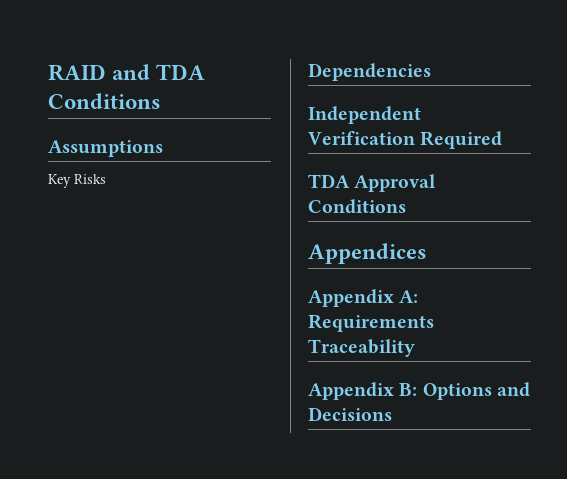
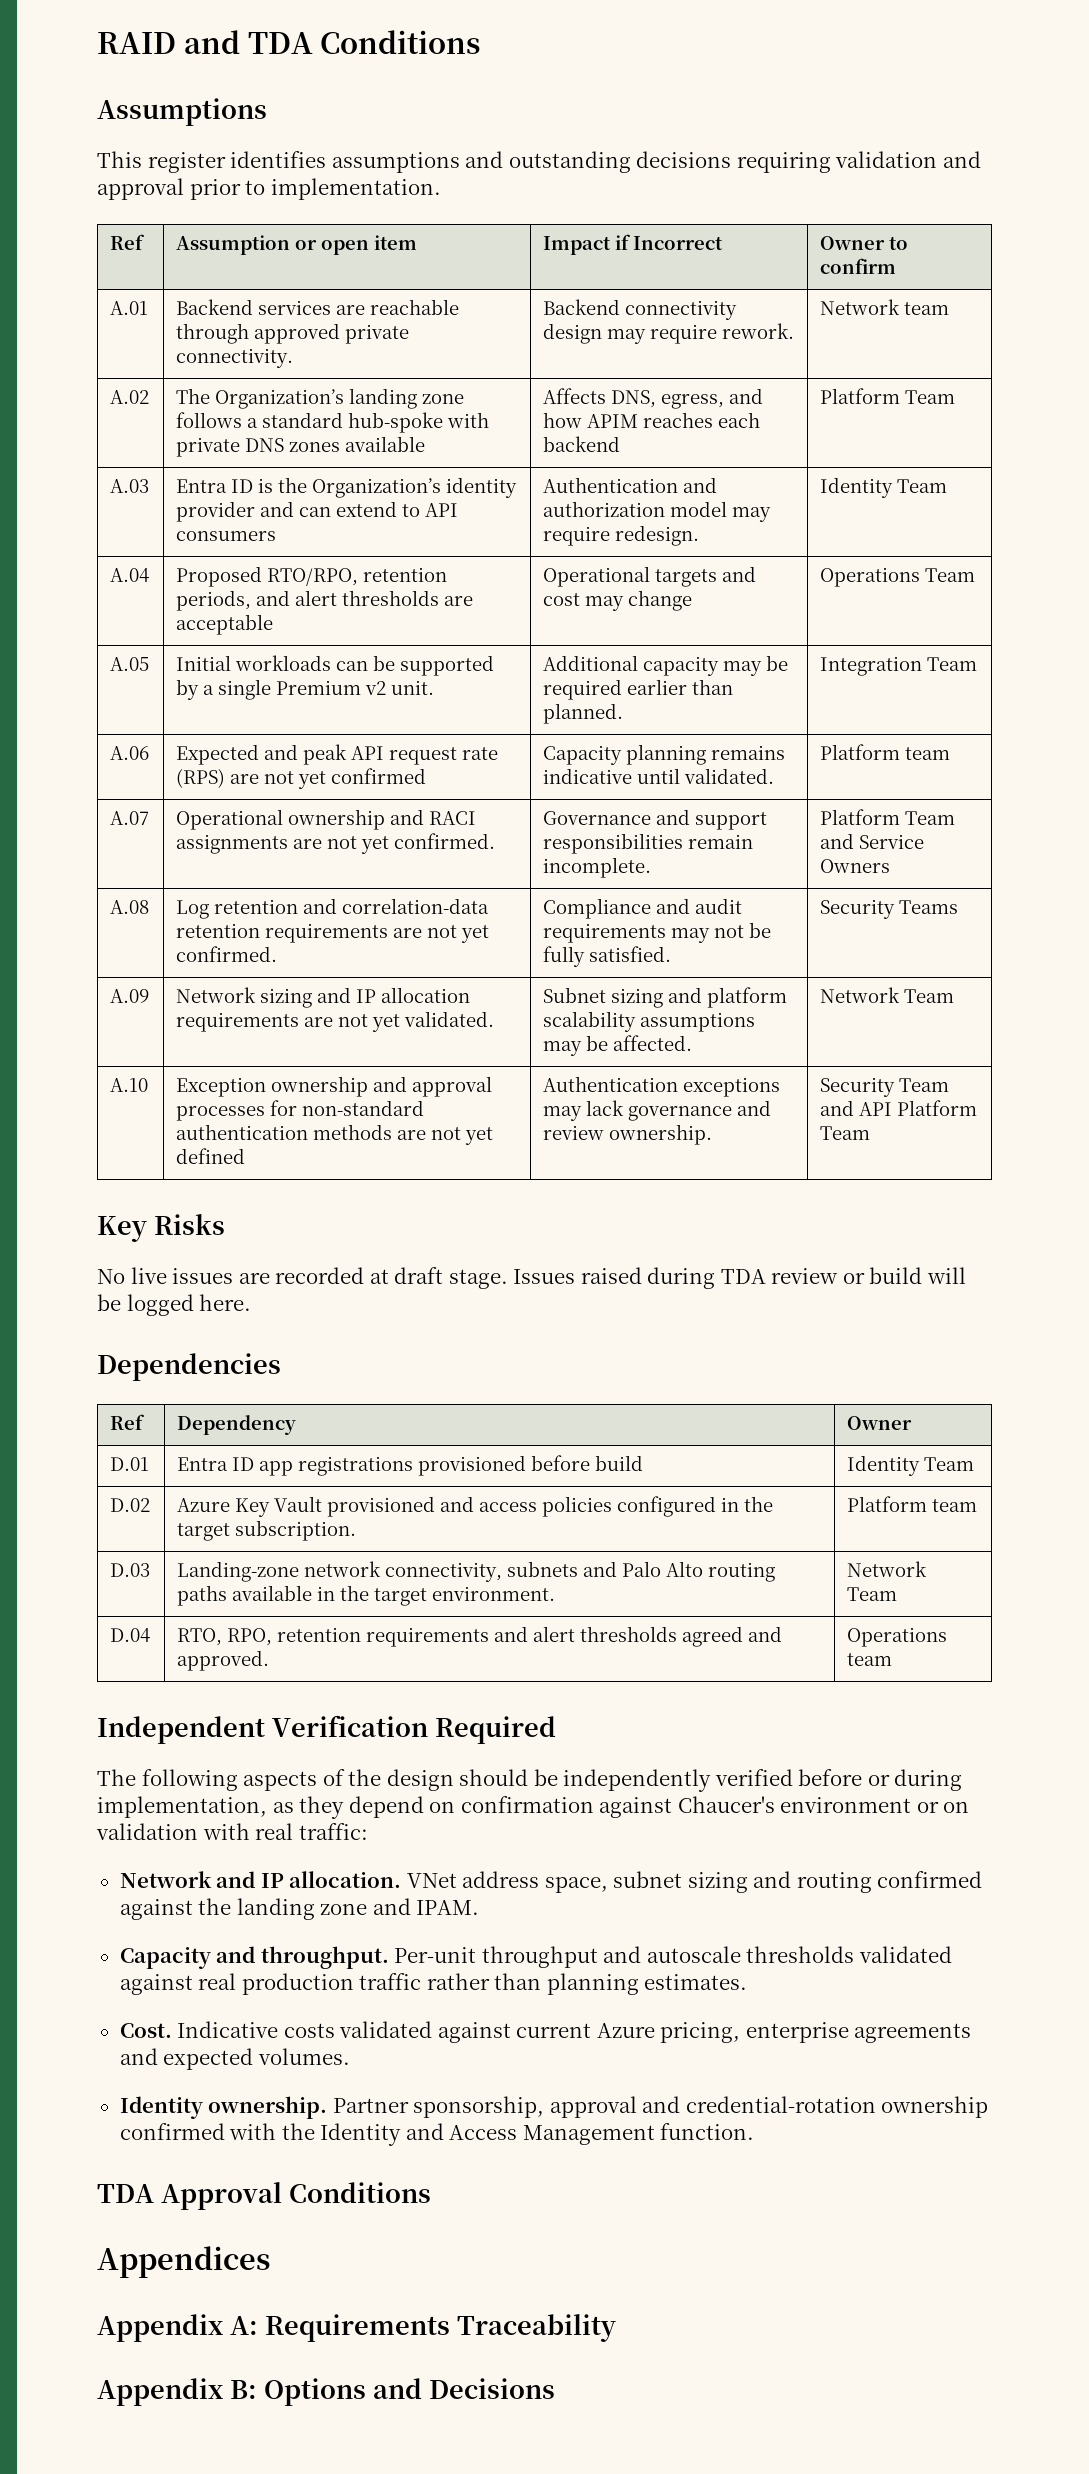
[48,174,106,188] [308,63,431,81] [308,106,421,124] [308,131,503,149] Key Risks // Dependencies // Independent Verification Required -> [97,151,981,173] [97,178,441,200] [110,234,146,250] [176,235,418,255] [543,234,724,255] [820,236,909,250] [820,258,897,274] [110,301,149,315] [176,299,460,315] [176,323,410,344] [176,348,294,368] [543,299,738,320] [543,323,795,344] [820,299,950,315] [110,390,150,404] [176,388,465,409] [176,412,490,433] [176,436,426,457] [543,388,764,409] [543,412,761,428] [543,436,621,452] [820,388,956,404] [110,479,150,493] [176,477,518,498] [176,501,459,522] [176,531,277,541] [543,477,718,493] [543,501,772,522] [543,525,700,546] [820,477,948,498] [110,568,150,582] [176,566,448,587] [176,590,474,611] [176,614,274,635] [543,566,757,587] [543,590,693,611] [820,567,976,587] [110,657,150,671] [176,655,495,676] [176,679,435,700] [543,655,789,676] [543,679,734,700] [543,703,624,724] [820,656,978,676] [110,746,150,760] [176,744,499,765] [176,768,427,789] [543,744,786,765] [543,768,775,784] [820,744,951,760] [110,811,150,825] [176,809,477,830] [176,833,496,854] [543,809,768,830] [543,833,754,854] [543,857,652,878] [820,809,956,825] [820,833,925,849] [820,859,891,873] [110,900,150,914] [176,898,490,919] [176,923,490,943] [176,946,278,962] [543,898,743,919] [543,922,772,943] [543,946,672,967] [820,899,959,919] [110,989,150,1003] [176,987,471,1008] [176,1011,495,1032] [543,987,788,1008] [543,1011,756,1032] [543,1035,693,1056] [820,987,955,1003] [110,1078,149,1092] [176,1076,493,1097] [176,1100,425,1121] [176,1124,494,1145] [176,1148,246,1164] [543,1076,781,1097] [543,1100,772,1121] [543,1124,713,1145] [820,1077,950,1097] [820,1100,978,1116] [820,1126,871,1140] [97,1214,225,1242] [97,1267,967,1289] [97,1294,252,1316] [97,1353,281,1381] [110,1414,146,1430] [177,1415,297,1435] [847,1416,913,1430] [110,1457,150,1471] [177,1455,644,1476] [847,1455,975,1476] [110,1498,151,1512] [177,1496,774,1517] [177,1520,357,1541] [847,1496,978,1512] [110,1563,151,1577] [177,1561,776,1582] [177,1585,556,1606] [847,1561,928,1577] [847,1587,898,1601] [110,1628,151,1642] [177,1626,783,1647] [177,1650,270,1671] [847,1627,948,1647] [847,1653,893,1666] [97,1715,556,1744] [97,1769,963,1792] [97,1796,970,1819] [96,1823,368,1840] [119,1871,983,1893] [119,1898,480,1920] [119,1946,952,1969] [119,1973,748,1995] [119,2021,972,2043] [119,2048,350,2070] [119,2096,989,2119] [119,2123,755,2146] This register identifies assumptions and outstanding decisions requiring validation and approval prior to implementation. // Ref | Assumption or open item | Impact if Incorrect | Owner to confirm // A.01 | Backend services are reachable through approved private connectivity. | Backend connectivity design may require rework. | Network team // A.02 | The Organization’s landing zone follows a standard hub-spoke with private DNS zones available | Affects DNS, egress, and how APIM reaches each backend | Platform Team // A.03 | Entra ID is the Organization’s identity provider and can extend to API consumers | Authentication and authorization model may require redesign. | Identity Team // A.04 | Proposed RTO/RPO, retention periods, and alert thresholds are acceptable | Operational targets and cost may change | Operations Team // A.05 | Initial workloads can be supported by a single Premium v2 unit. | Additional capacity may be required earlier than planned. | Integration Team // A.06 | Expected and peak API request rate (RPS) are not yet confirmed | Capacity planning remains indicative until validated. | Platform team // A.07 | Operational ownership and RACI assignments are not yet confirmed. | Governance and support responsibilities remain incomplete. | Platform Team and Service Owners // A.08 | Log retention and correlation-data retention requirements are not yet confirmed. | Compliance and audit requirements may not be fully satisfied. | Security Teams // A.09 | Network sizing and IP allocation requirements are not yet validated. | Subnet sizing and platform scalability assumptions may be affected. | Network Team // A.10 | Exception ownership and approval processes for non-standard authentication methods are not yet defined | Authentication exceptions may lack governance and review ownership. | Security Team and API Platform Team // Key Risks // No live issues are recorded at draft stage. Issues raised during TDA review or build will be logged here. // Dependencies // Ref | Dependency | Owner // D.01 | Entra ID app registrations provisioned before build | Identity Team // D.02 | Azure Key Vault provisioned and access policies configured in the target subscription. | Platform team // D.03 | Landing-zone network connectivity, subnets and Palo Alto routing paths available in the target environment. | Network Team // D.04 | RTO, RPO, retention requirements and alert thresholds agreed and approved. | Operations team // Independent Verification Required // The following aspects of the design should be independently verified before or during implementation, as they depend on confirmation against Chaucer's environment or on validation with real traffic: // Network and IP allocation. VNet address space, subnet sizing and routing confirmed against the landing zone and IPAM. // Capacity and throughput. Per-unit throughput and autoscale thresholds validated against real production traffic rather than planning estimates. // Cost. Indicative costs validated against current Azure pricing, enterprise agreements and expected volumes. // Identity ownership. Partner sponsorship, approval and credential-rotation ownership confirmed with the Identity and Access Management function.

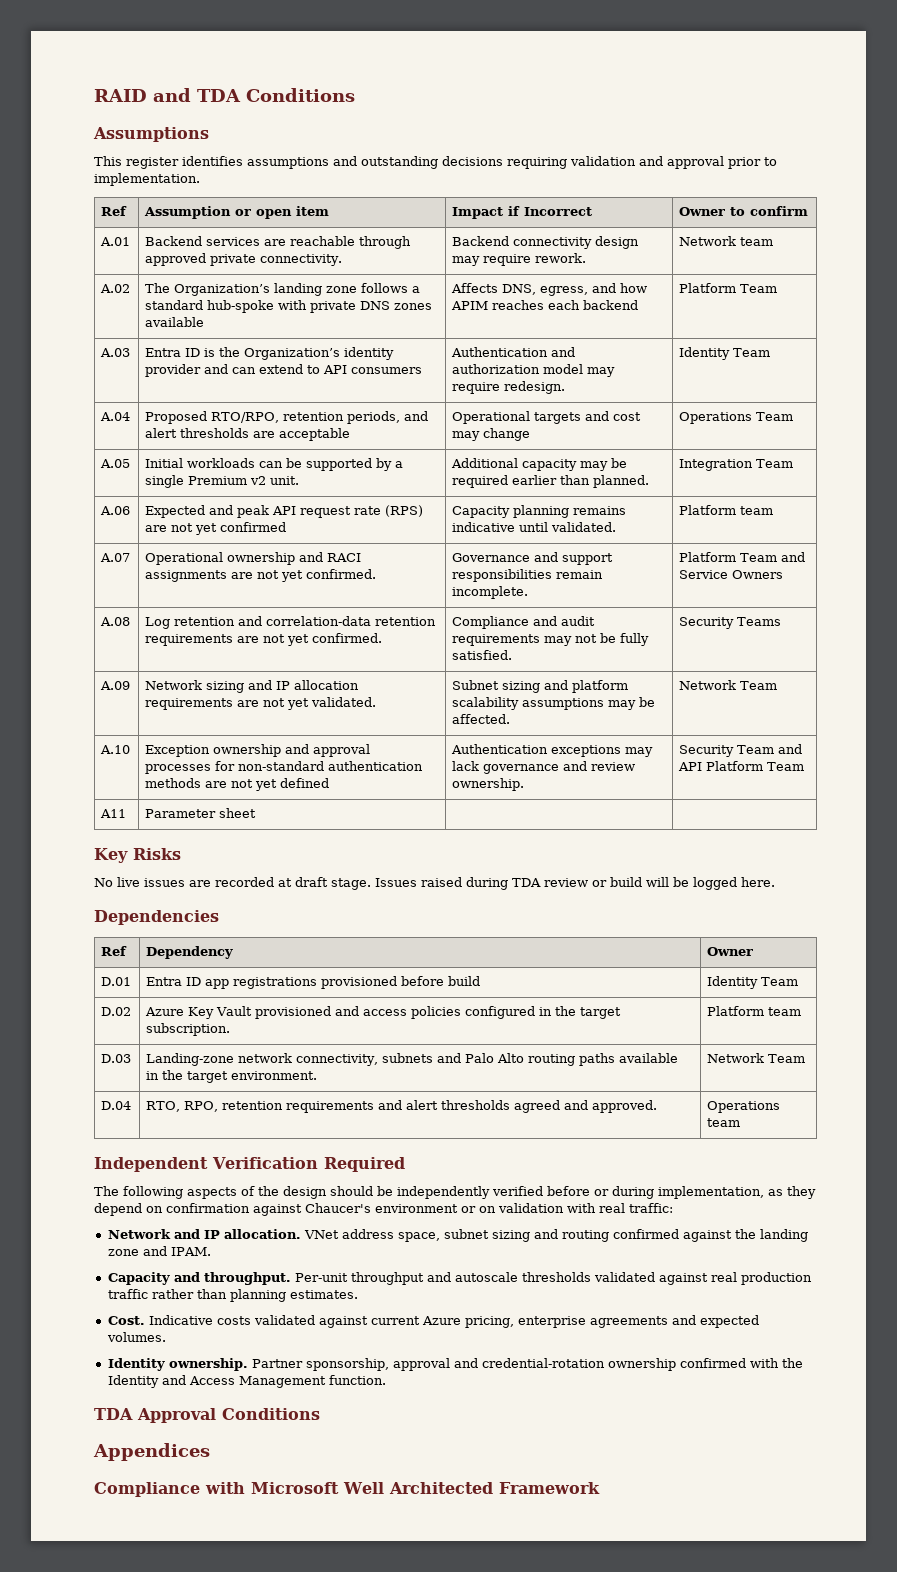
(871, 1133) none -> [100,809,127,818] [145,808,257,818] // A11 | Parameter sheet | |
[97,2314,616,2342] [97,2378,555,2406] Appendix A: Requirements Traceability // Appendix B: Options and Decisions -> [94,1482,600,1497] Compliance with Microsoft Well Architected Framework

